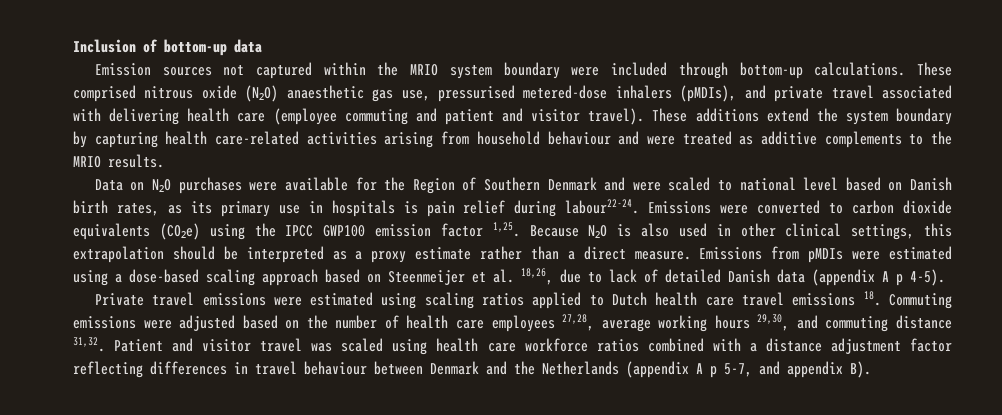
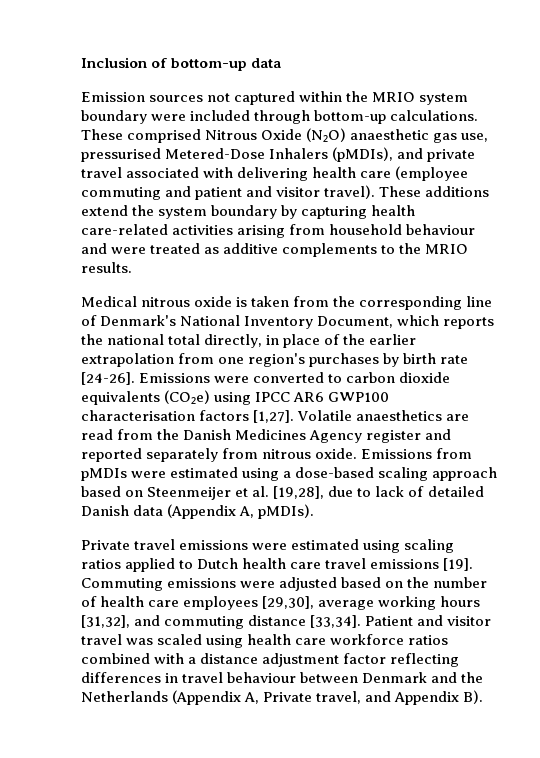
[144,85,237,99] nitrous oxide -> [205,129,303,140] Nitrous Oxide
[523,85,672,99] metered-dose inhalers -> [165,148,329,159] Metered-Dose Inhalers
[94,177,952,194] [73,199,640,217] Data on N₂O purchases were available for the Region of Southern Denmark and were scaled to national level based on Danish birth rates, as its primary use in hospitals is pain relief during labour22-24. -> [81,296,493,310] [81,315,495,329] [81,334,417,348] [81,353,469,367] [81,372,135,385] Medical nitrous oxide is taken from the corresponding line of Denmark's National Inventory Document, which reports the national total directly, in place of the earlier extrapolation from one region's purchases by birth rate [24-26].
[254,222,953,240] [73,246,691,263] the IPCC GWP100 emission factor 1,25. Because N₂O is also used in other clinical settings, this extrapolation should be interpreted as a proxy estimate rather than a direct measure. -> [255,392,390,402] [81,410,470,423] [81,429,452,443] [81,448,358,462] IPCC AR6 GWP100 characterisation factors [1,27]. Volatile anaesthetics are read from the Danish Medicines Agency register and reported separately from nitrous oxide.
[521,268,553,285] 18,26, -> [273,486,325,499] [19,28],
[812,269,945,286] (appendix A p 4-5). -> [167,504,315,519] (Appendix A, pMDIs).
[863,291,881,306] 18. -> [443,558,474,571] [19].
[562,314,595,331] 27,28, -> [262,596,315,609] [29,30],
[757,314,790,331] 29,30, -> [81,615,130,628] [31,32],
[73,337,105,352] 31,32. -> [310,615,362,628] [33,34].
[626,361,843,378] (appendix A p 5-7, and appendix -> [172,690,460,705] (Appendix A, Private travel, and Appendix

